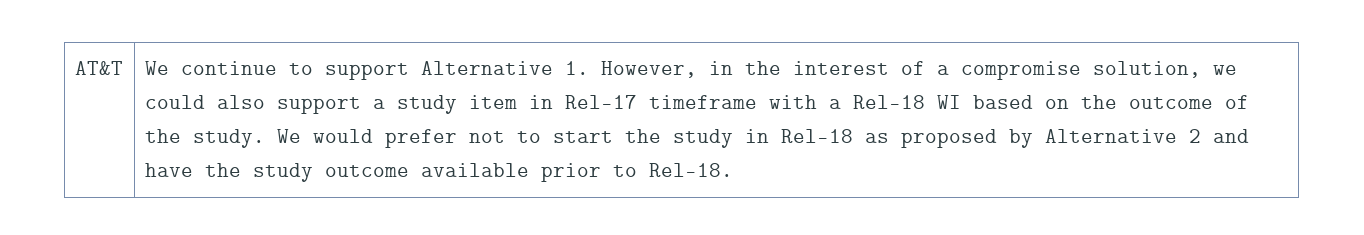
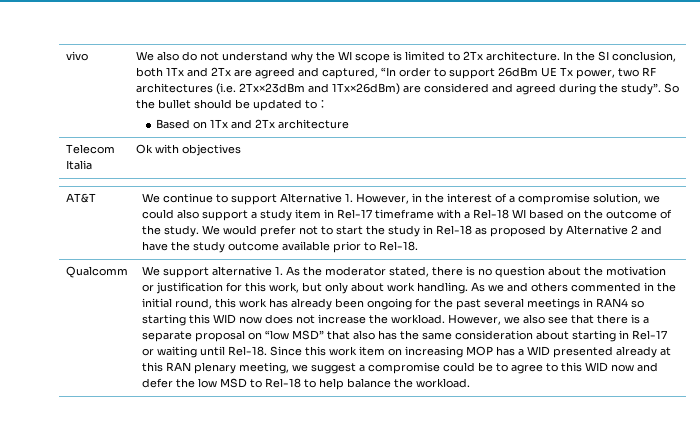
(74, 68) none -> [65,51,88,61] [135,51,676,63] [135,67,656,79] [135,83,679,95] [135,99,328,111] [155,119,349,129] [65,144,115,154] [65,160,92,170] [135,144,241,156] vivo | We also do not understand why the WI scope is limited to 2Tx architecture. In the SI conclusion, both 1Tx and 2Tx are agreed and captured, “In order to support 26dBm UE Tx power, two RF architectures (i.e. 2Tx×23dBm and 1Tx×26dBm) are considered and agreed during the study”. So the bullet should be updated to： // Based on 1Tx and 2Tx architecture // Telecom Italia | Ok with objectives //
(733, 170) none -> [65,266,128,278] [141,266,666,278] [141,282,676,294] [141,298,644,310] [141,314,649,326] [141,330,667,342] [141,346,671,358] [141,362,658,374] [141,378,470,390] // Qualcomm | We support alternative 1. As the moderator stated, there is no question about the motivation or justification for this work, but only about work handling. As we and others commented in the initial round, this work has already been ongoing for the past several meetings in RAN4 so starting this WID now does not increase the workload. However, we also see that there is a separate proposal on “low MSD” that also has the same consideration about starting in Rel-17 or waiting until Rel-18. Since this work item on increasing MOP has a WID presented already at this RAN plenary meeting, we suggest a compromise could be to agree to this WID now and defer the low MSD to Rel-18 to help balance the workload.

